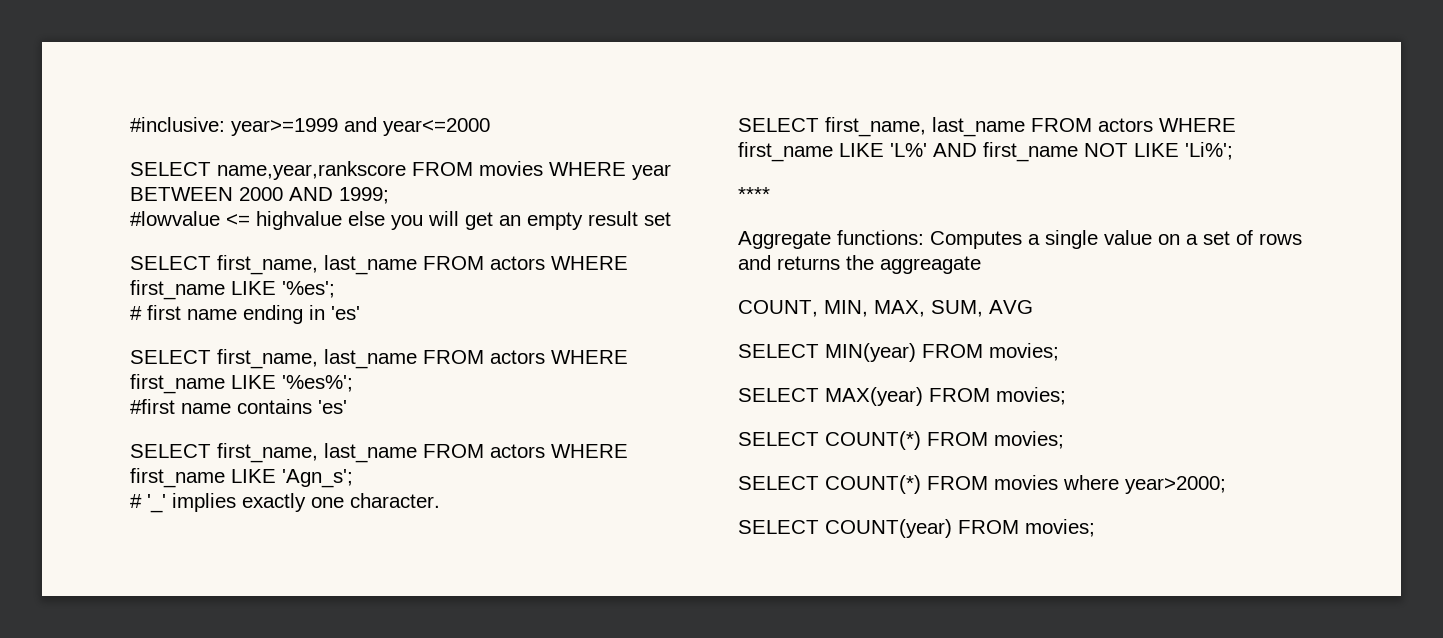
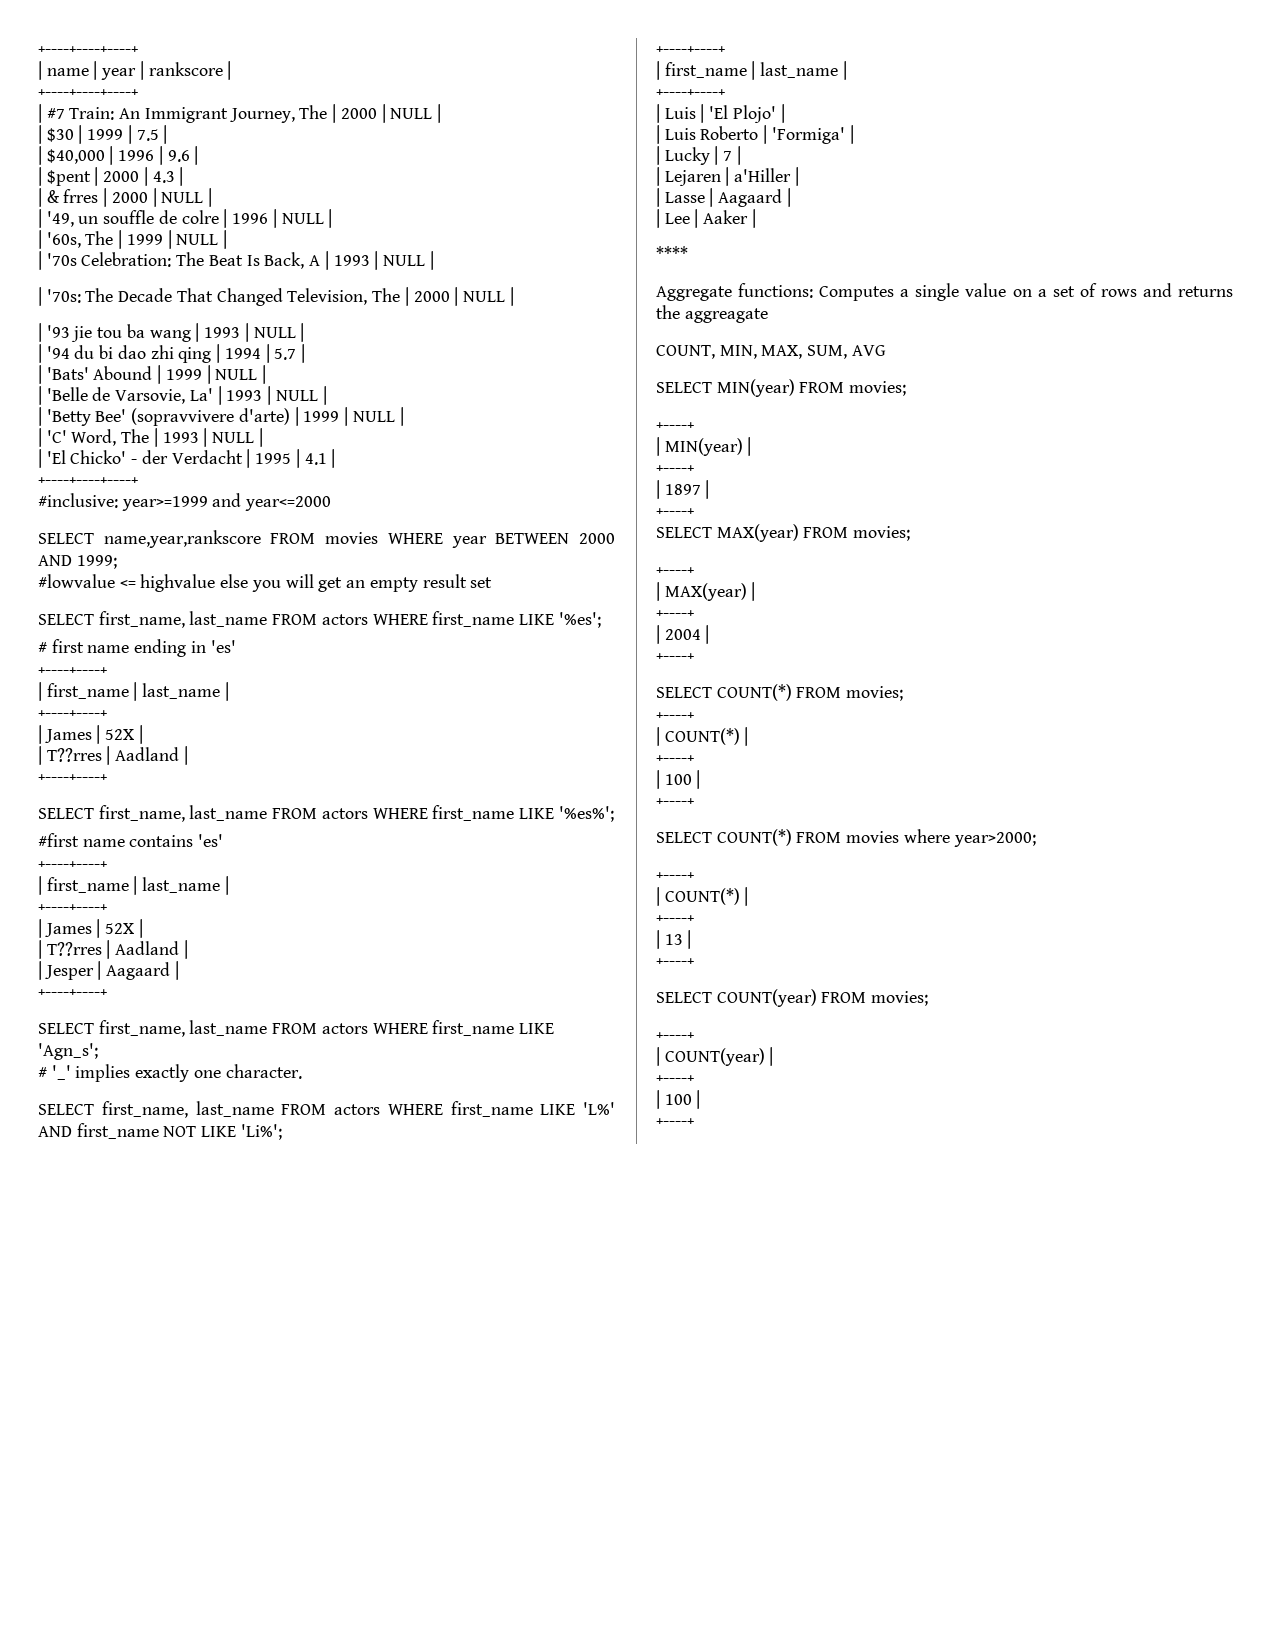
(130, 124) none -> [38,46,138,54] [38,61,232,80] [38,89,138,97] [38,104,441,123] [38,125,168,144] [38,146,199,165] [38,167,184,186] [38,188,213,207] [38,209,333,228] [38,230,228,249] [38,251,434,270] [38,287,514,306] [38,323,305,342] [38,344,305,363] [38,365,267,384] [38,386,327,405] [38,407,404,426] [38,428,263,447] [38,449,336,468] [38,477,138,485] +----+----+----+ // | name | year | rankscore | // +----+----+----+ // | #7 Train: An Immigrant Journey, The | 2000 | NULL | // | $30 | 1999 | 7.5 | // | $40,000 | 1996 | 9.6 | // | $pent | 2000 | 4.3 | // | & frres | 2000 | NULL | // | '49, un souffle de colre | 1996 | NULL | // | '60s, The | 1999 | NULL | // | '70s Celebration: The Beat Is Back, A | 1993 | NULL | // | '70s: The Decade That Changed Television, The | 2000 | NULL | // | '93 jie tou ba wang | 1993 | NULL | // | '94 du bi dao zhi qing | 1994 | 5.7 | // | 'Bats' Abound | 1999 | NULL | // | 'Belle de Varsovie, La' | 1993 | NULL | // | 'Betty Bee' (sopravvivere d'arte) | 1999 | NULL | // | 'C' Word, The | 1993 | NULL | // | 'El Chicko' - der Verdacht | 1995 | 4.1 | // +----+----+----+ //
(360, 313) none -> [38,667,107,675] [38,682,229,701] [38,710,107,718] [38,725,143,744] [38,746,188,765] [38,774,107,782] // +----+----+ // | first_name | last_name | // +----+----+ // | James | 52X | // | T??rres | Aadland | // +----+----+
(347, 407) none -> [38,861,107,869] [38,876,229,895] [38,904,107,912] [38,919,143,938] [38,940,188,959] [38,961,179,980] [38,989,107,997] // +----+----+ // | first_name | last_name | // +----+----+ // | James | 52X | // | T??rres | Aadland | // | Jesper | Aagaard | // +----+----+
(1233, 151) none -> [656,46,725,54] [656,61,847,80] [656,89,725,97] [656,104,785,123] [656,125,854,144] [656,146,741,165] [656,167,799,186] [656,188,791,207] [656,209,756,228] // +----+----+ // | first_name | last_name | // +----+----+ // | Luis | 'El Plojo' | // | Luis Roberto | 'Formiga' | // | Lucky | 7 | // | Lejaren | a'Hiller | // | Lasse | Aagaard | // | Lee | Aaker |
[738,387,1066,406] [738,431,1064,450] SELECT MAX(year) FROM movies; // SELECT COUNT(*) FROM movies; -> [656,422,694,430] [656,437,752,456] [656,465,694,473] [656,480,710,499] [656,508,694,516] [656,524,911,542] [656,567,694,575] [656,582,756,601] [656,610,694,618] [656,625,710,644] [656,653,694,661] [656,684,904,701] [656,712,694,720] [656,727,749,746] [656,755,694,763] [656,770,701,789] [656,798,694,806] +----+ // | MIN(year) | // +----+ // | 1897 | // +----+ // SELECT MAX(year) FROM movies; // +----+ // | MAX(year) | // +----+ // | 2004 | // +----+ // SELECT COUNT(*) FROM movies; // +----+ // | COUNT(*) | // +----+ // | 100 | // +----+
[738,519,1095,538] SELECT COUNT(year) FROM movies; -> [656,872,694,880] [656,887,749,906] [656,915,694,923] [656,930,692,949] [656,958,694,966] [656,989,929,1007] [656,1032,694,1040] [656,1047,774,1066] [656,1075,694,1083] [656,1090,701,1109] [656,1118,694,1126] +----+ // | COUNT(*) | // +----+ // | 13 | // +----+ // SELECT COUNT(year) FROM movies; // +----+ // | COUNT(year) | // +----+ // | 100 | // +----+

